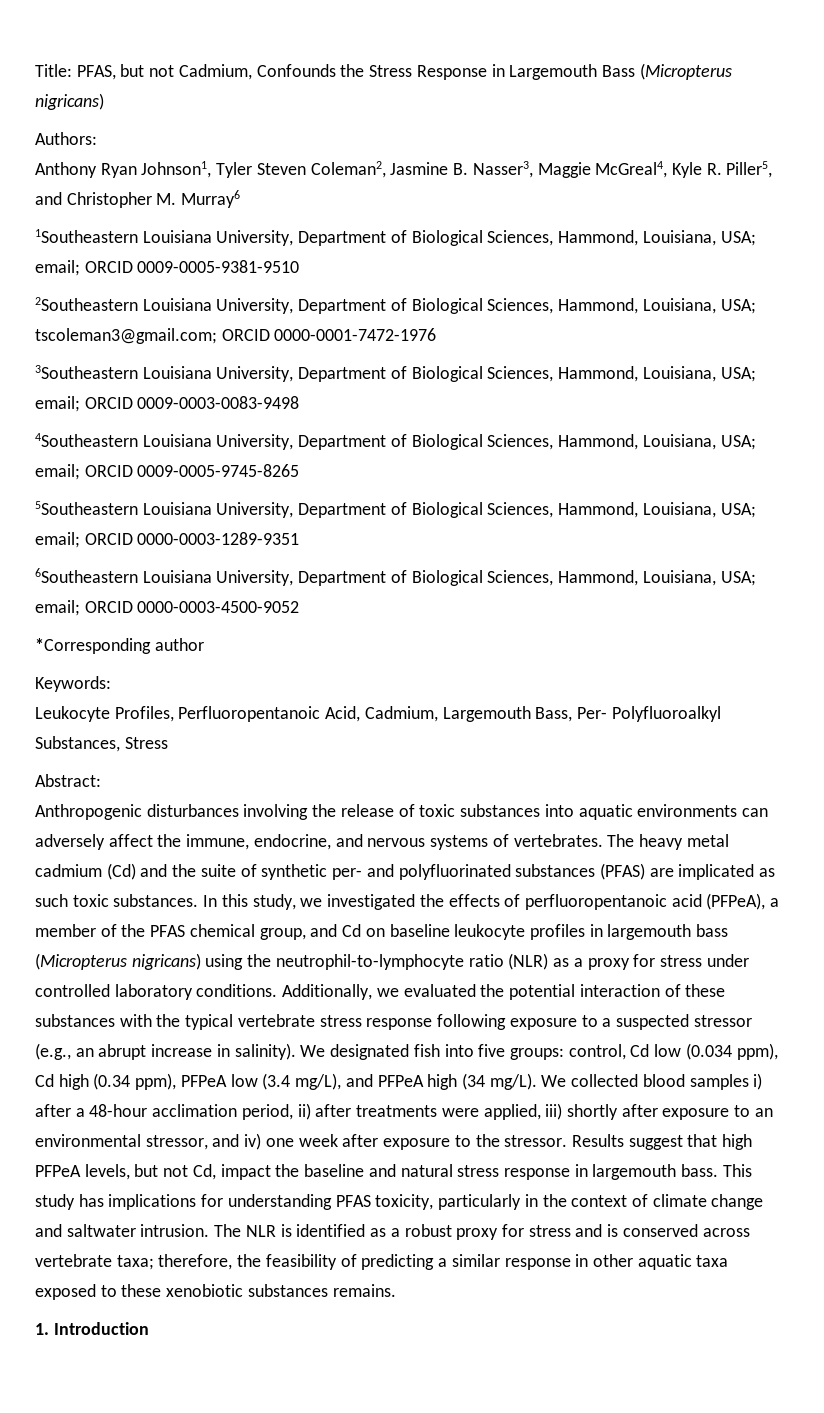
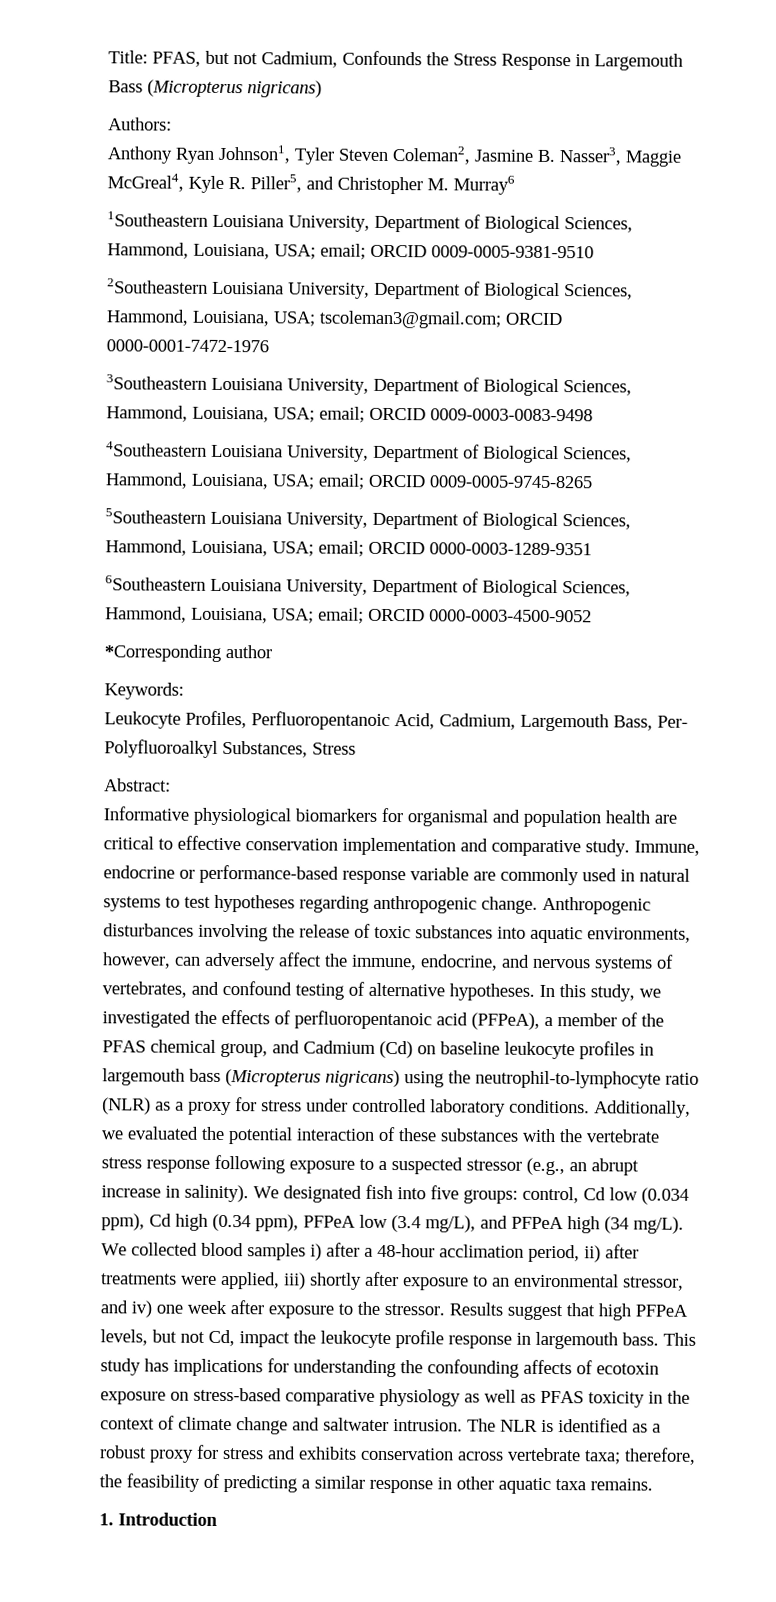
(101, 780) none -> [103,806,677,828] [103,835,700,857] [103,864,690,886] [103,894,538,914] Informative physiological biomarkers for organismal and population health are critical to effective conservation implementation and comparative study. Immune, endocrine or performance-based response variable are commonly used in natural systems to test hypotheses regarding anthropogenic change.
[637,804,738,817] environments -> [587,927,691,943] [102,952,171,969] environments, however,
[513,834,729,850] [35,863,776,880] [35,894,199,907] vertebrates. The heavy metal cadmium (Cd) and the suite of synthetic per- and polyfluorinated substances (PFAS) are implicated as such toxic substances. -> [102,980,535,1001] vertebrates, and confound testing of alternative hypotheses.
[342,924,362,937] Cd -> [303,1040,413,1059] Cadmium (Cd)
[185,1014,234,1030] typical -> (582, 1136) none
[304,1164,500,1177] baseline and natural stress -> [320,1330,444,1349] leukocyte profile
[335,1194,522,1210] PFAS toxicity, particularly -> [400,1359,659,1378] [100,1387,645,1408] the confounding affects of ecotoxin exposure on stress-based comparative physiology as well as PFAS toxicity
[607,1224,698,1237] is conserved -> [298,1446,454,1461] exhibits conservation
[35,1284,328,1300] exposed to these xenobiotic substances -> (586, 1485) none

